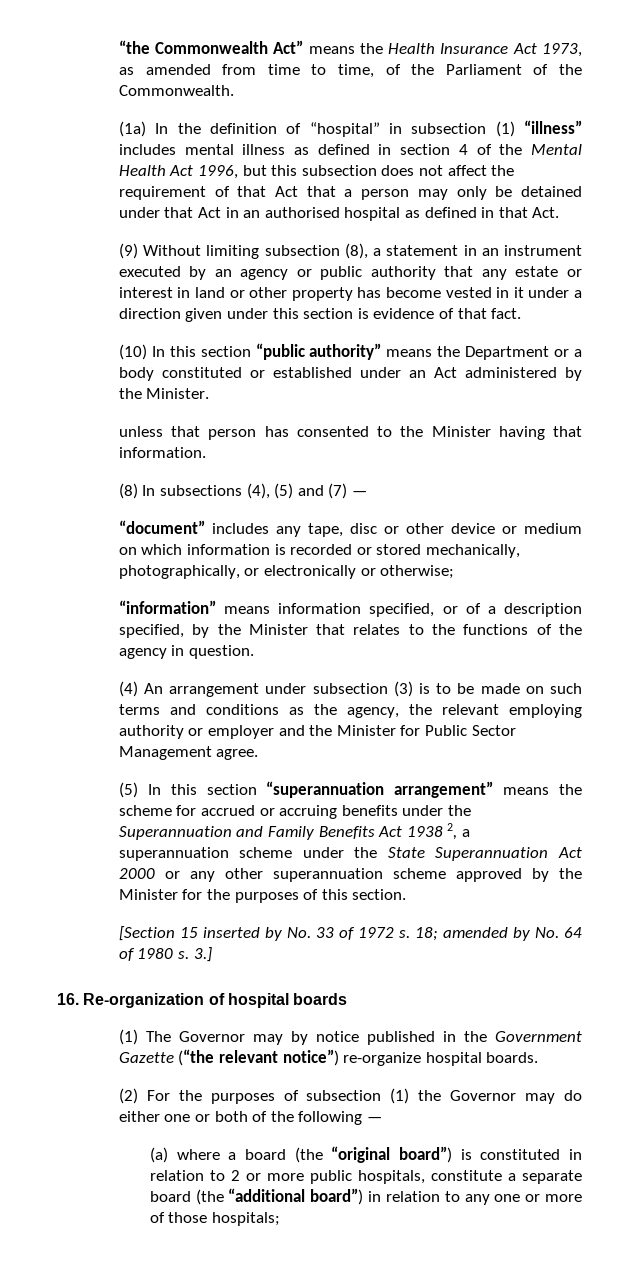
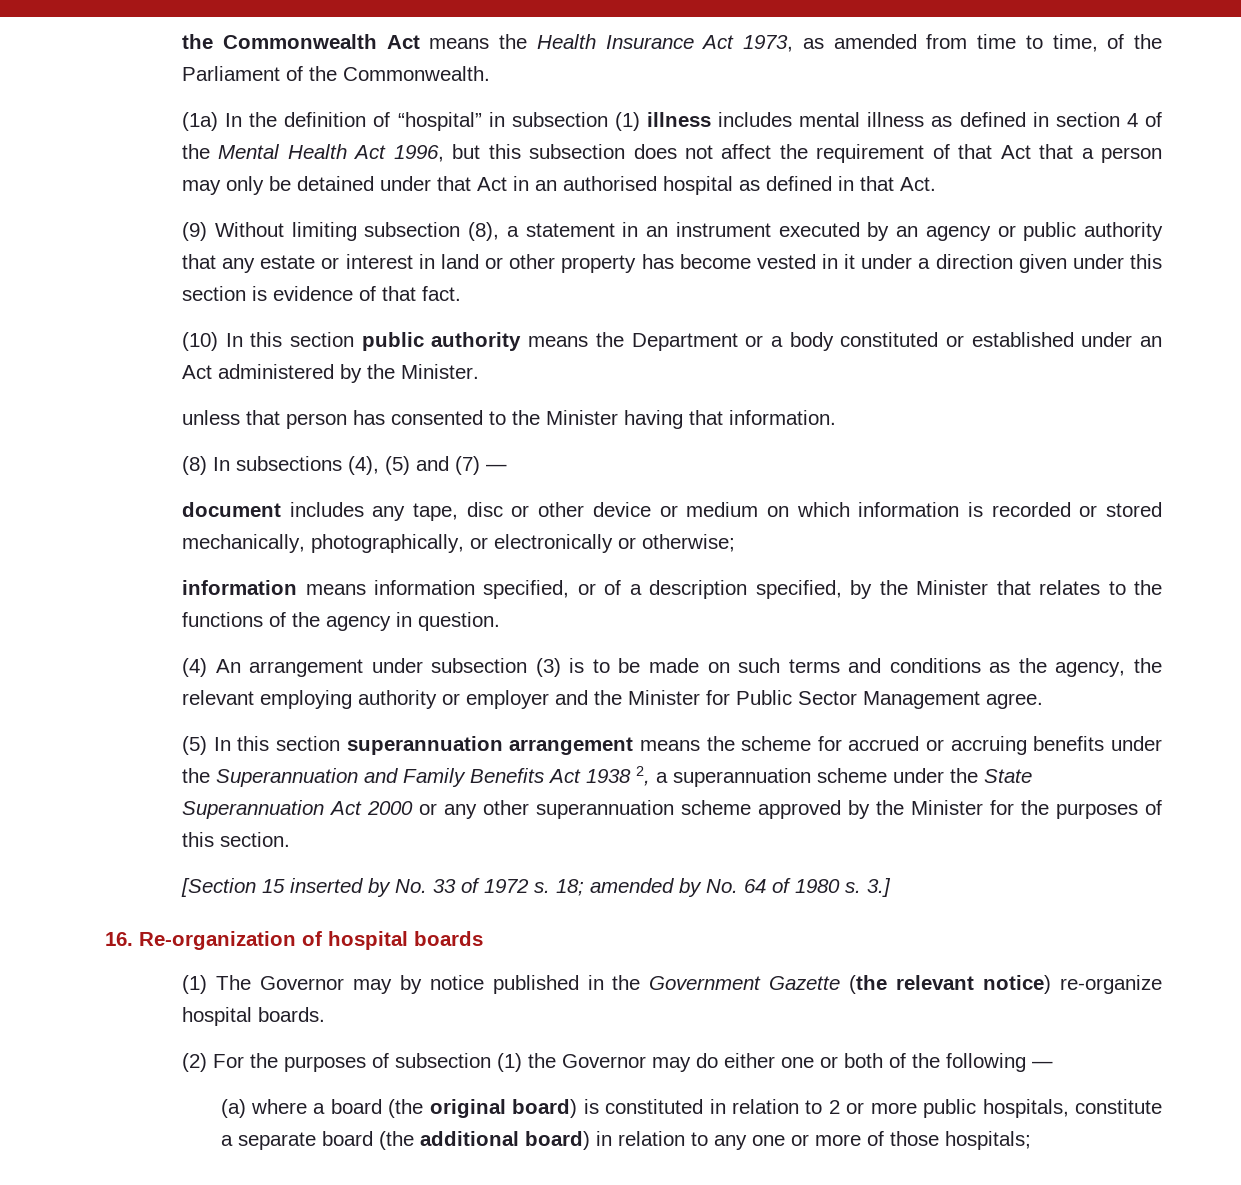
[118,40,304,54] “the Commonwealth Act” -> [182,34,420,49] the Commonwealth Act
[524,120,583,134] “illness” -> [647,112,712,127] illness
[255,343,382,360] “public authority” -> [361,332,522,351] public authority
[118,520,205,534] “document” -> [182,502,282,517] document
[118,600,216,614] “information” -> [182,580,298,595] information
[266,781,494,798] “superannuation arrangement” -> [346,736,634,755] superannuation arrangement
[178,1049,339,1066] (“the relevant notice”) -> [849,975,1052,994] (the relevant notice)
[331,1146,452,1163] “original board”) -> [429,1099,578,1118] original board)
[228,1188,364,1205] “additional board”) -> [419,1131,590,1150] additional board)

